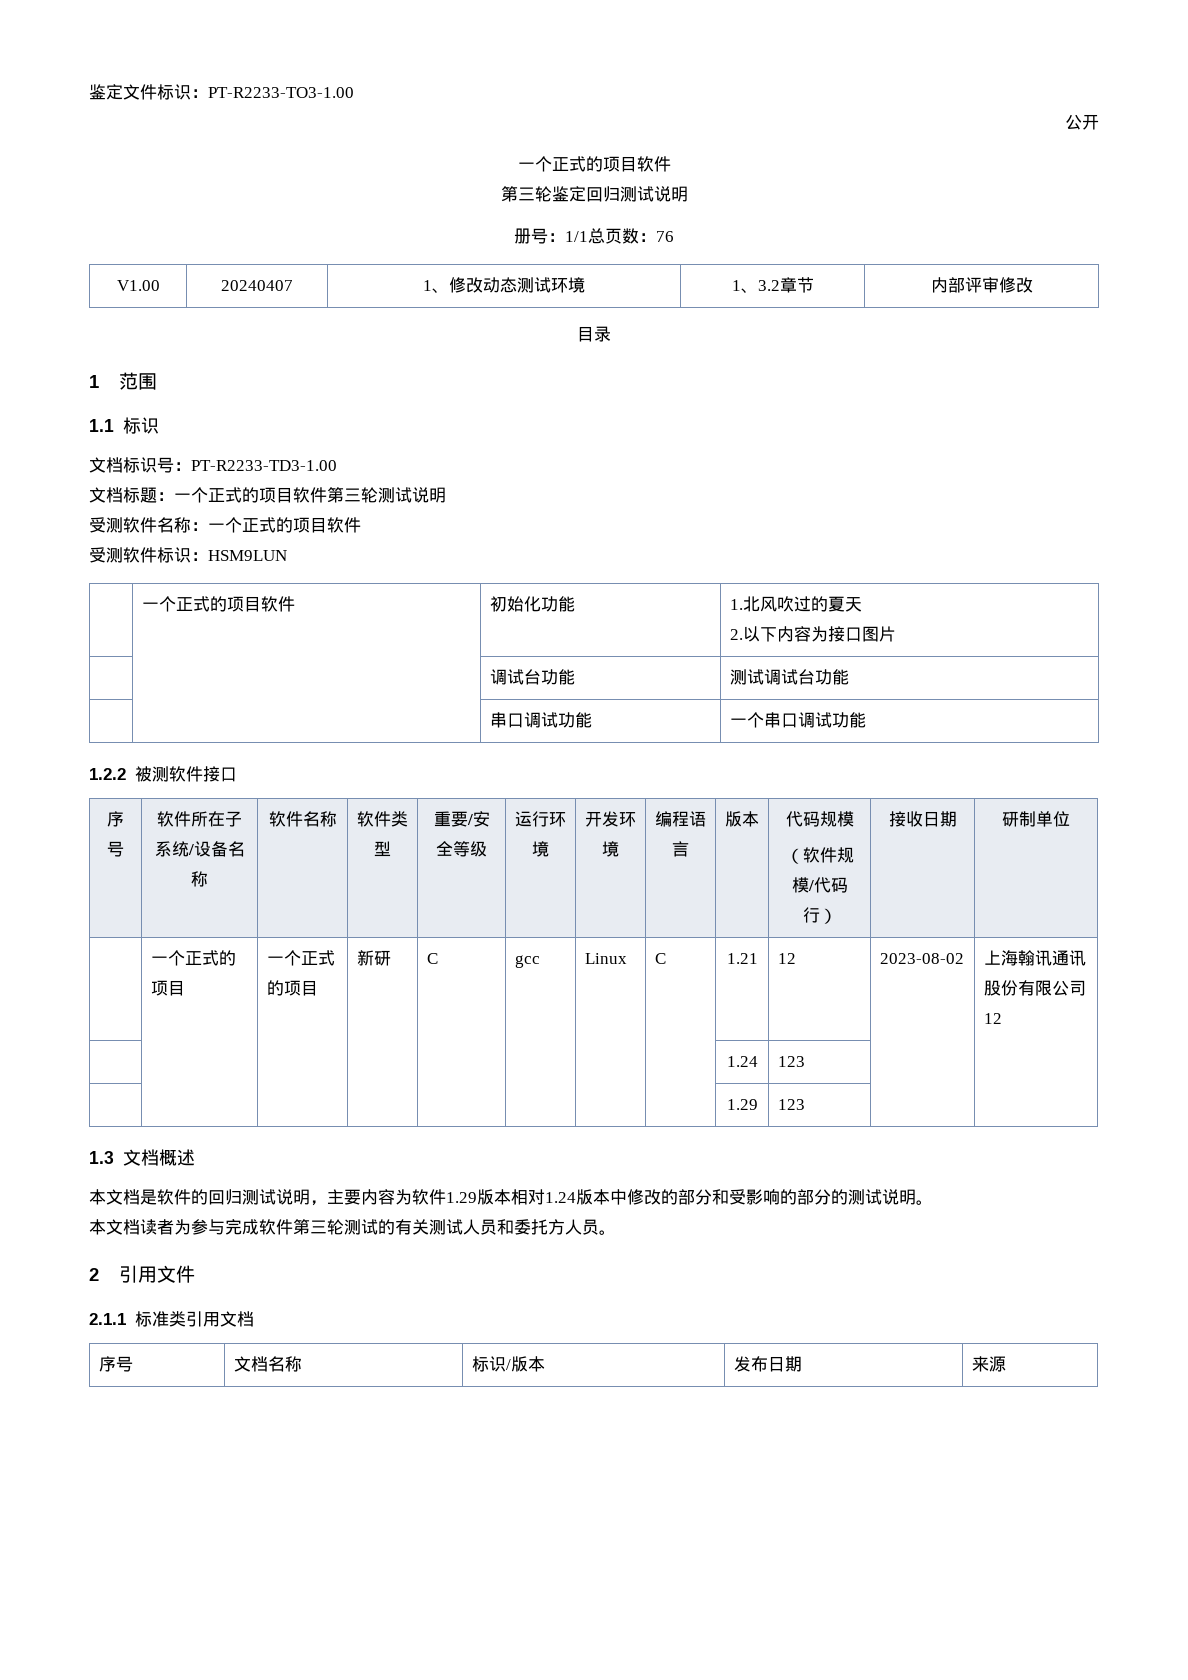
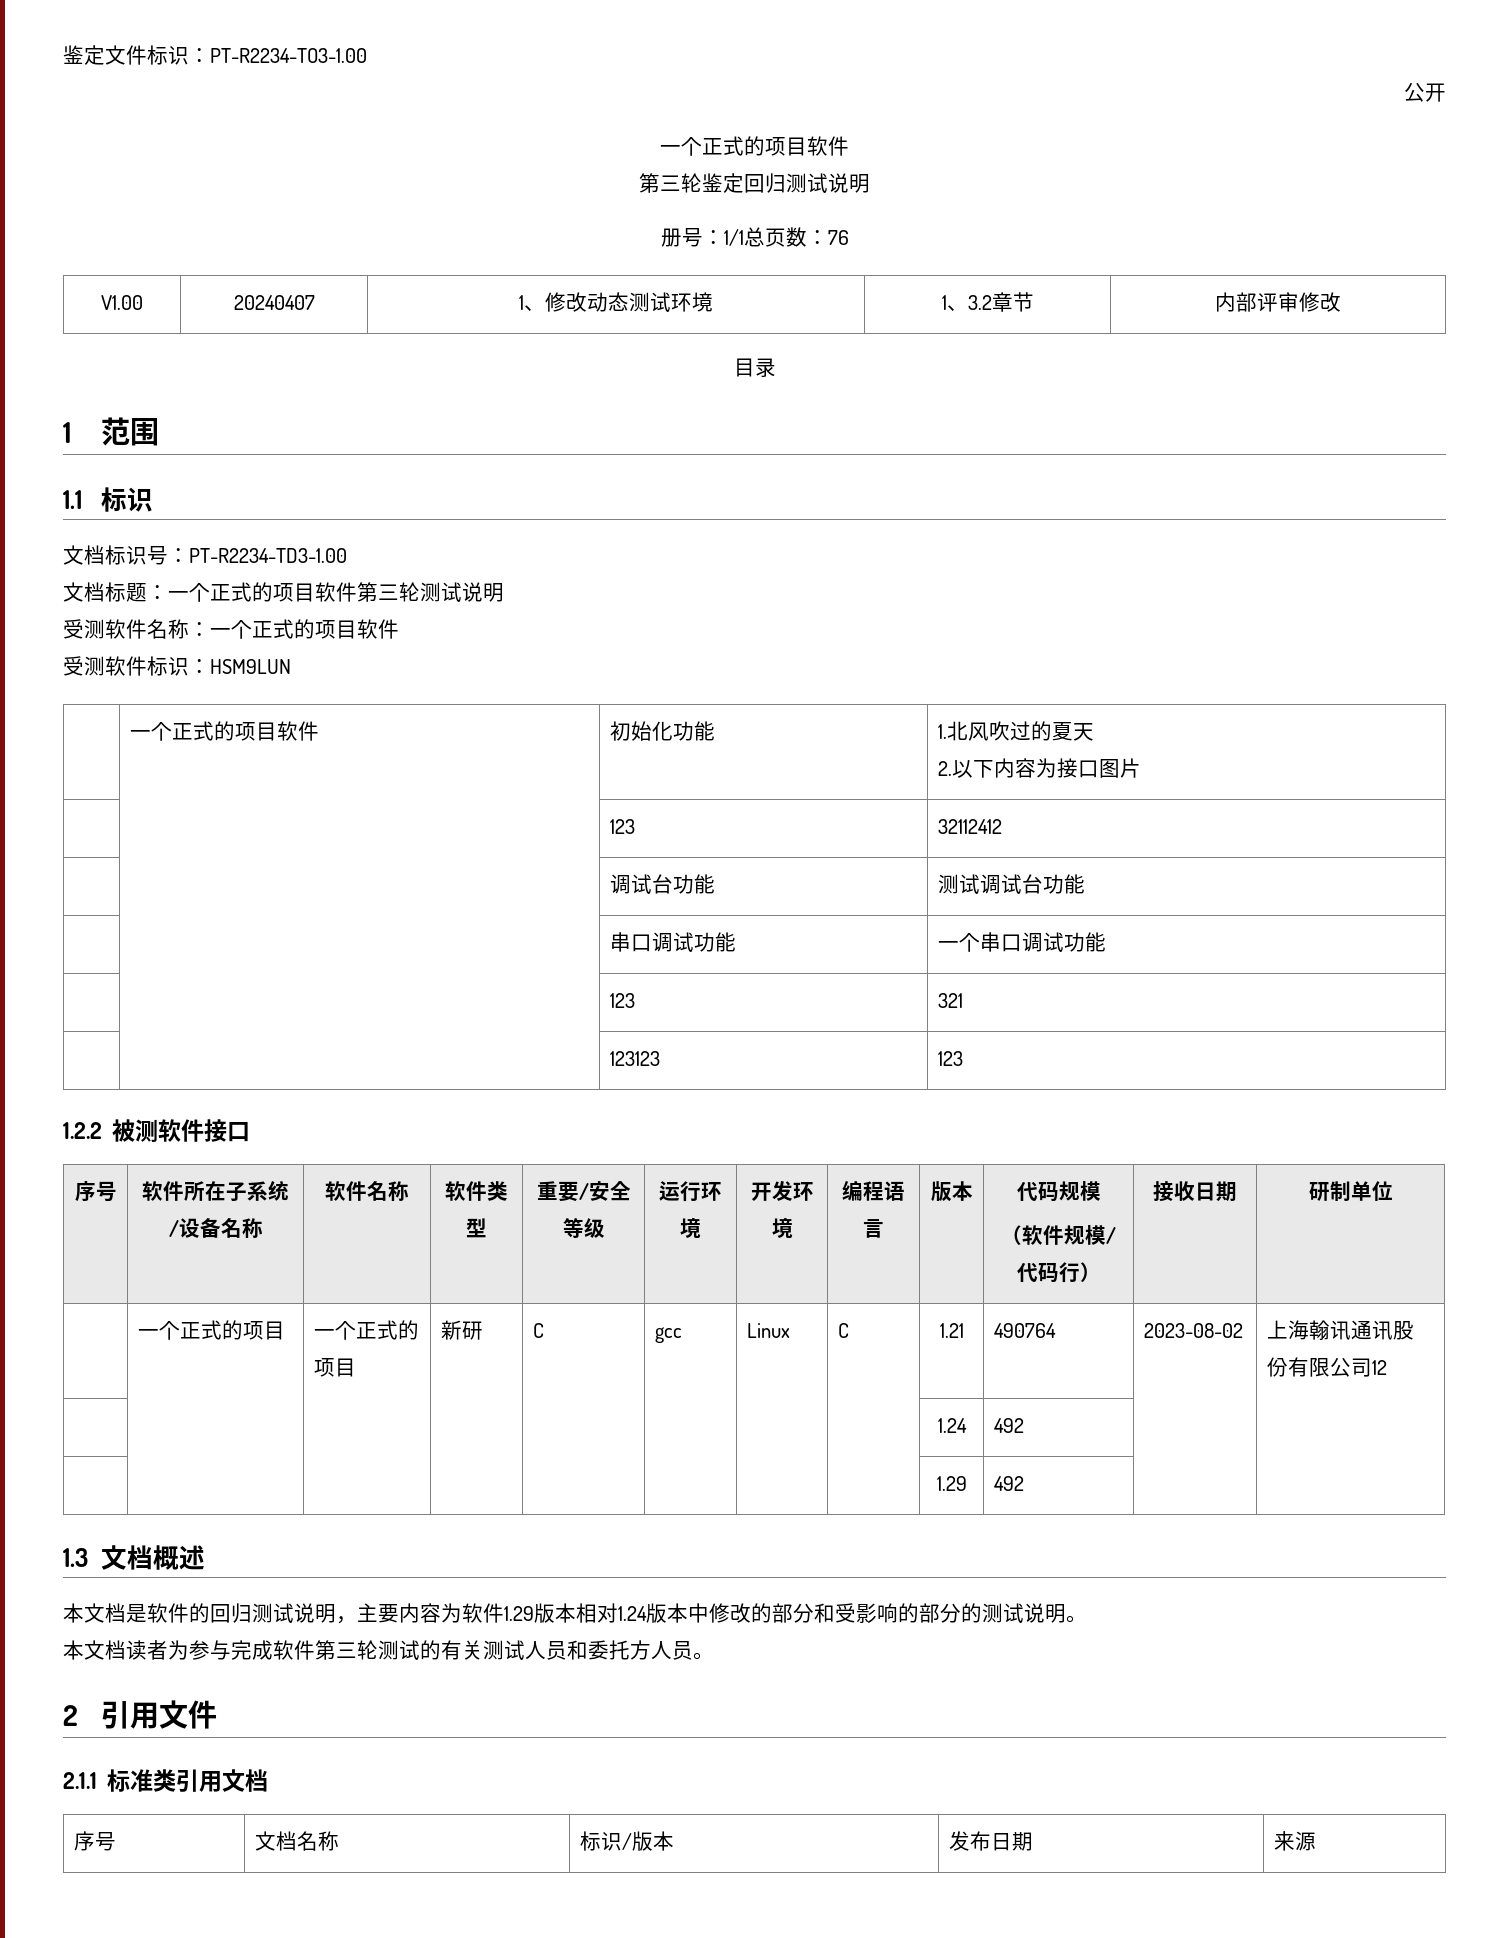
[208,87,354,98] PT-R2233-TO3-1.00 -> [210,48,367,63] PT-R2234-TO3-1.00
[191,460,337,471] PT-R2233-TD3-1.00 -> [189,548,347,563] PT-R2234-TD3-1.00
(896, 634) none -> [609,819,635,834] [937,819,1002,834] // | | 123 | 32112412
(866, 720) none -> [609,993,635,1008] [937,993,963,1008] [609,1051,660,1066] [937,1051,963,1066] // | | 123 | 321 // | | 123123 | 123
[777,953,796,964] 12 -> [993,1323,1056,1338] 490764
[777,1056,805,1067] 123 -> [993,1418,1024,1433] 492
[777,1099,805,1110] 123 -> [993,1476,1024,1491] 492

